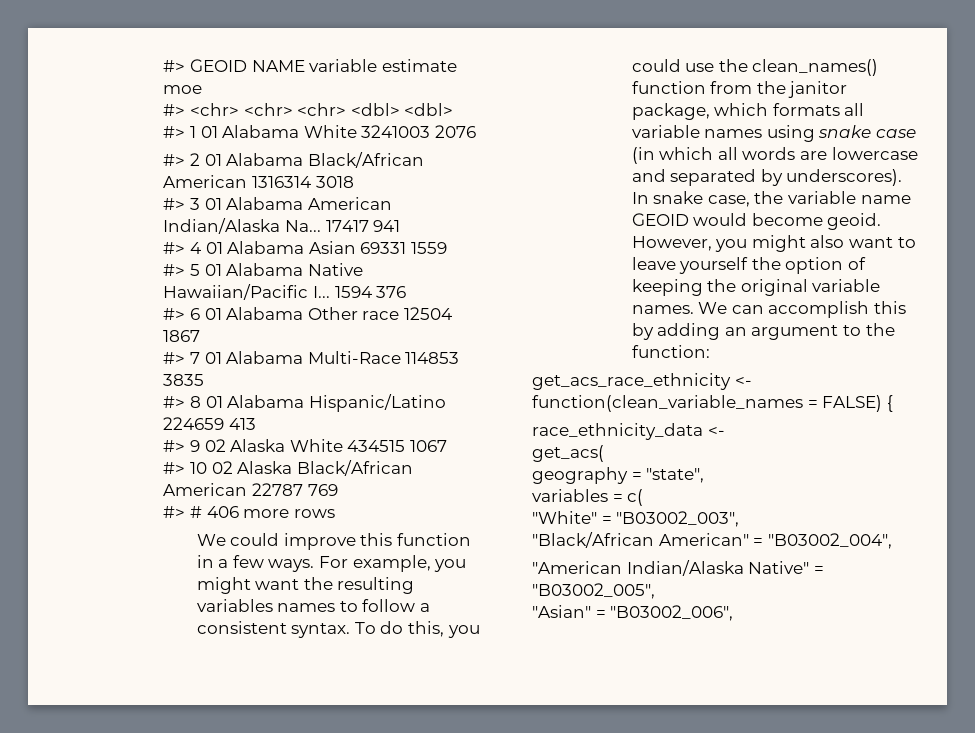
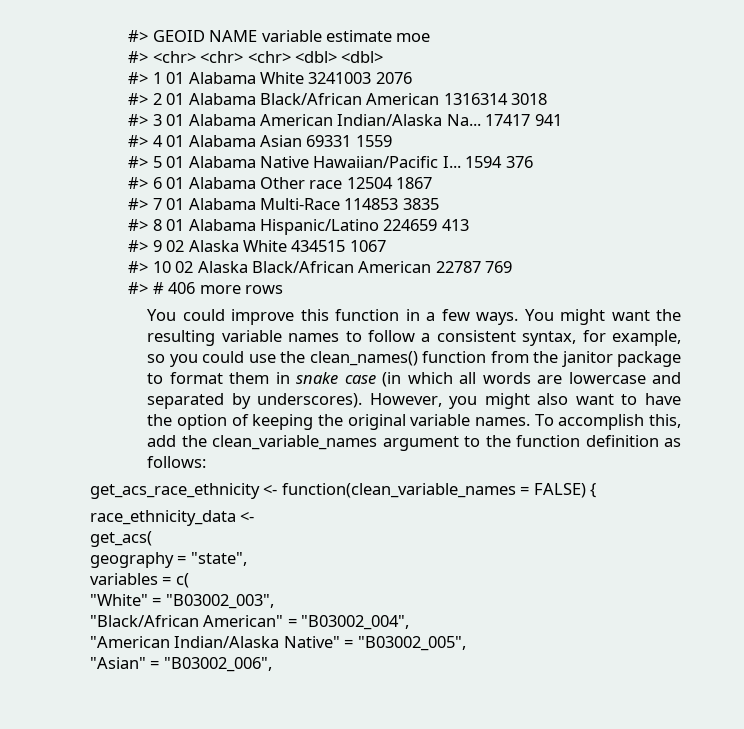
[196,534,226,546] We -> [147,309,177,321] You
[319,555,467,572] For example, you -> [524,309,554,321] You
[196,599,273,612] variables -> [221,330,282,342] variable
[291,621,445,638] syntax. To do this, -> [522,330,681,346] [147,354,166,363] syntax, for example, so
[631,103,865,120] [631,125,815,142] package, which formats all variable names using -> [617,351,681,367] [147,372,290,384] package to format them in
[631,191,911,207] [631,213,882,230] In snake case, the variable name GEOID would become geoid. -> (363, 400) none
[631,257,749,274] leave yourself -> [645,393,681,405] have
[698,301,907,318] [631,323,895,340] [631,345,710,358] We can accomplish this by adding an argument to the function: -> [534,414,681,430] [147,435,682,451] [147,456,207,468] To accomplish this, add the clean_variable_names argument to the function definition as follows:

